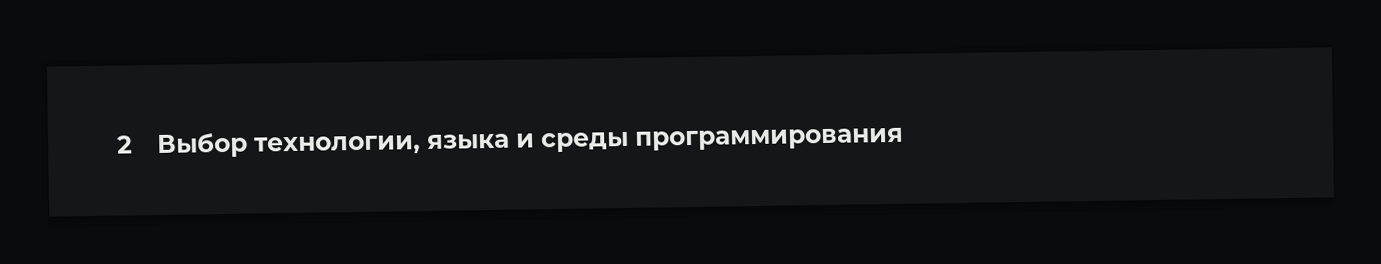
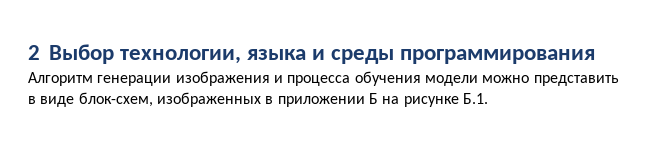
(904, 139) none -> [28,71,619,86] [28,92,488,107] // Алгоритм генерации изображения и процесса обучения модели можно представить в виде блок-схем, изображенных в приложении Б на рисунке Б.1.

